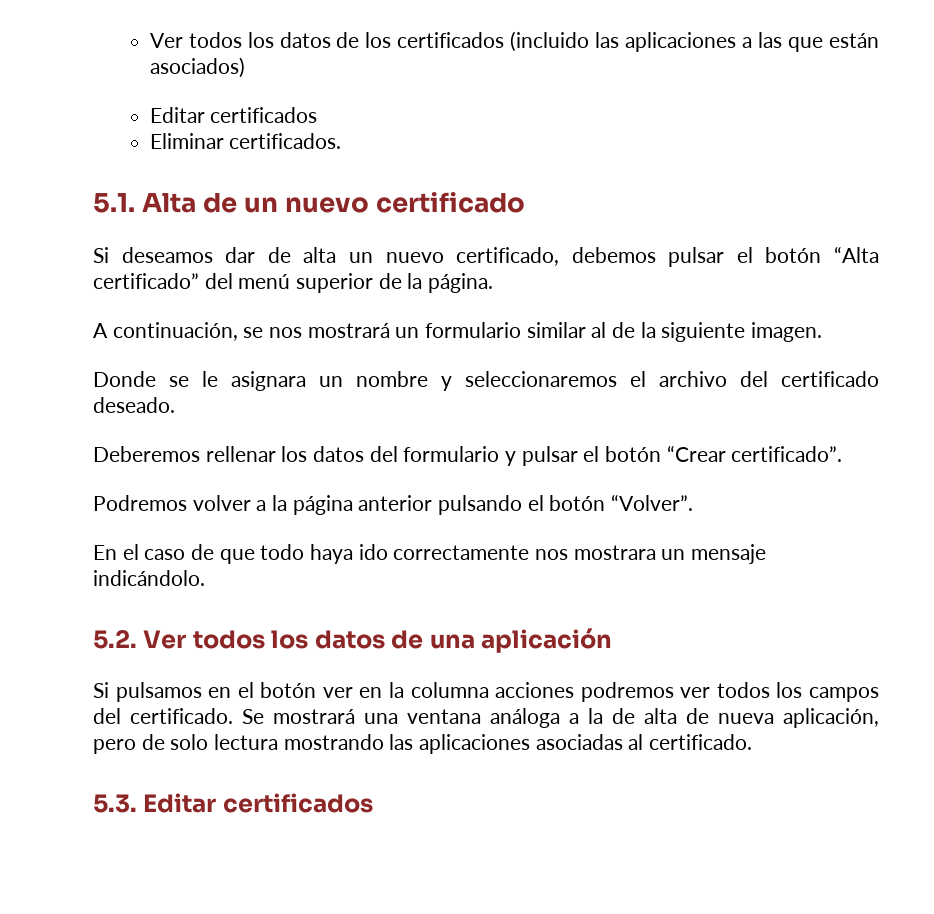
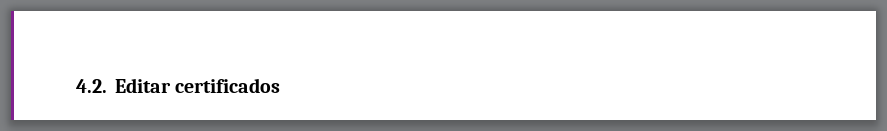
[149,31,879,52] [149,57,245,78] [149,107,318,123] [149,133,342,149] [93,192,526,213] [93,246,880,267] [93,273,494,293] [93,322,823,342] [93,371,879,391] [93,397,175,413] [93,445,843,466] [93,494,694,515] [93,544,767,564] [93,570,205,586] [93,628,613,653] [93,682,879,702] [93,708,879,728] [93,734,753,754] [93,794,137,813] Ver todos los datos de los certificados (incluido las aplicaciones a las que están asociados) // Editar certificados // Eliminar certificados. // 5.1. Alta de un nuevo certificado // Si deseamos dar de alta un nuevo certificado, debemos pulsar el botón “Alta certificado” del menú superior de la página. // A continuación, se nos mostrará un formulario similar al de la siguiente imagen. // Donde se le asignara un nombre y seleccionaremos el archivo del certificado deseado. // Deberemos rellenar los datos del formulario y pulsar el botón “Crear certificado”. // Podremos volver a la página anterior pulsando el botón “Volver”. // En el caso de que todo haya ido correctamente nos mostrara un mensaje indicándolo. // 5.2. Ver todos los datos de una aplicación // Si pulsamos en el botón ver en la columna acciones podremos ver todos los campos del certificado. Se mostrará una ventana análoga a la de alta de nueva aplicación, pero de solo lectura mostrando las aplicaciones asociadas al certificado. // 5.3. -> [76,79,107,93] 4.2.

